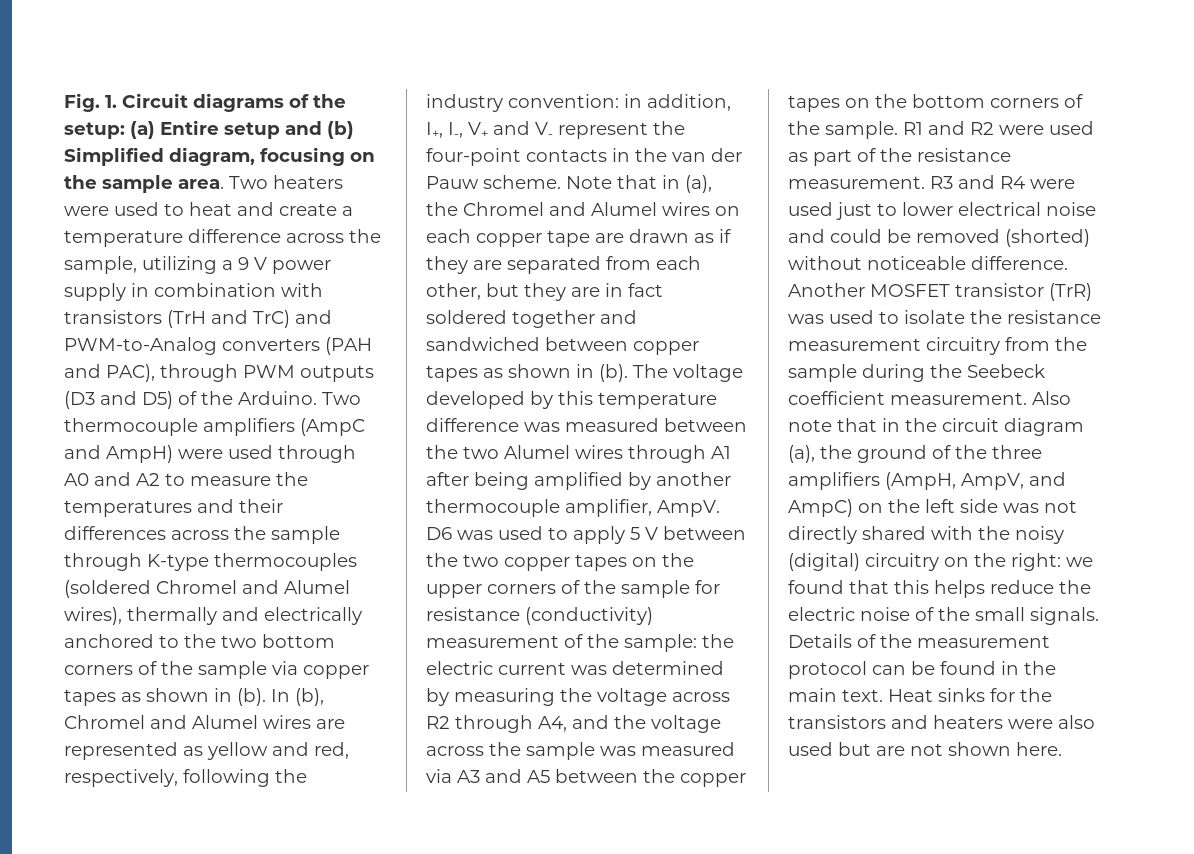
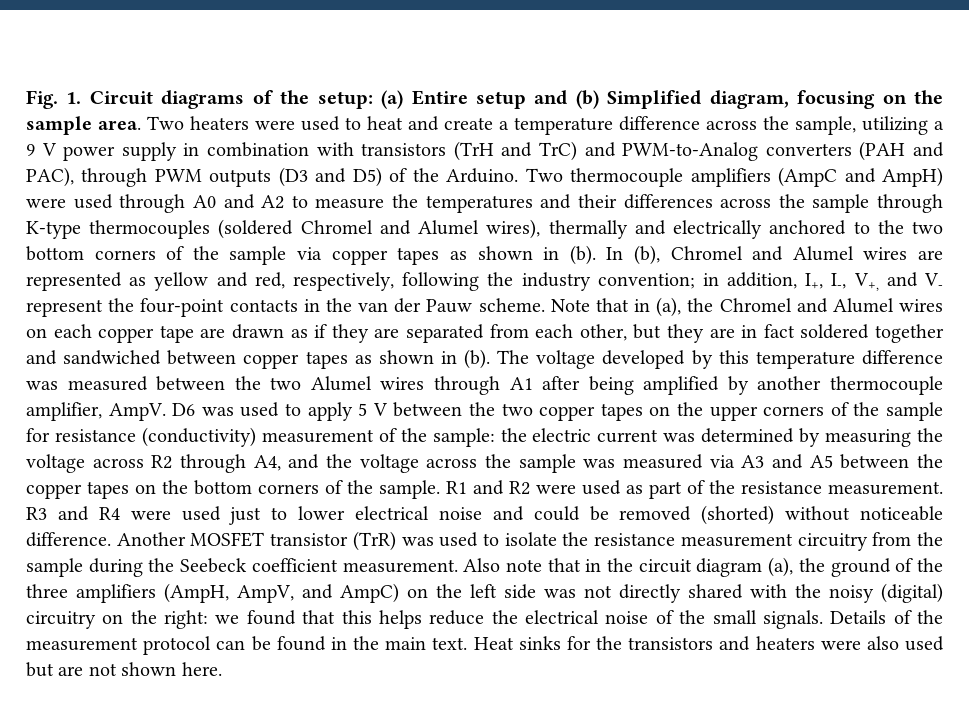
[508,94,619,108] convention: -> [597,273,695,289] convention;
[468,122,488,138] V+ -> [853,273,879,291] V+,
[788,607,855,621] electric -> [525,610,600,624] electrical

